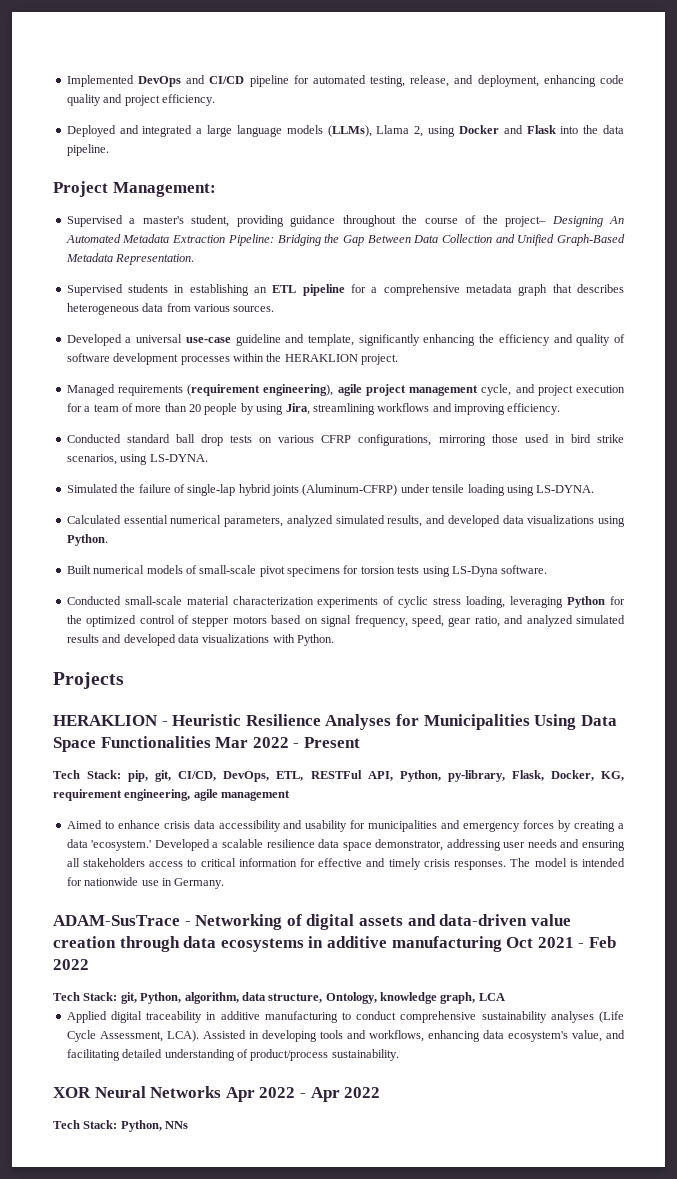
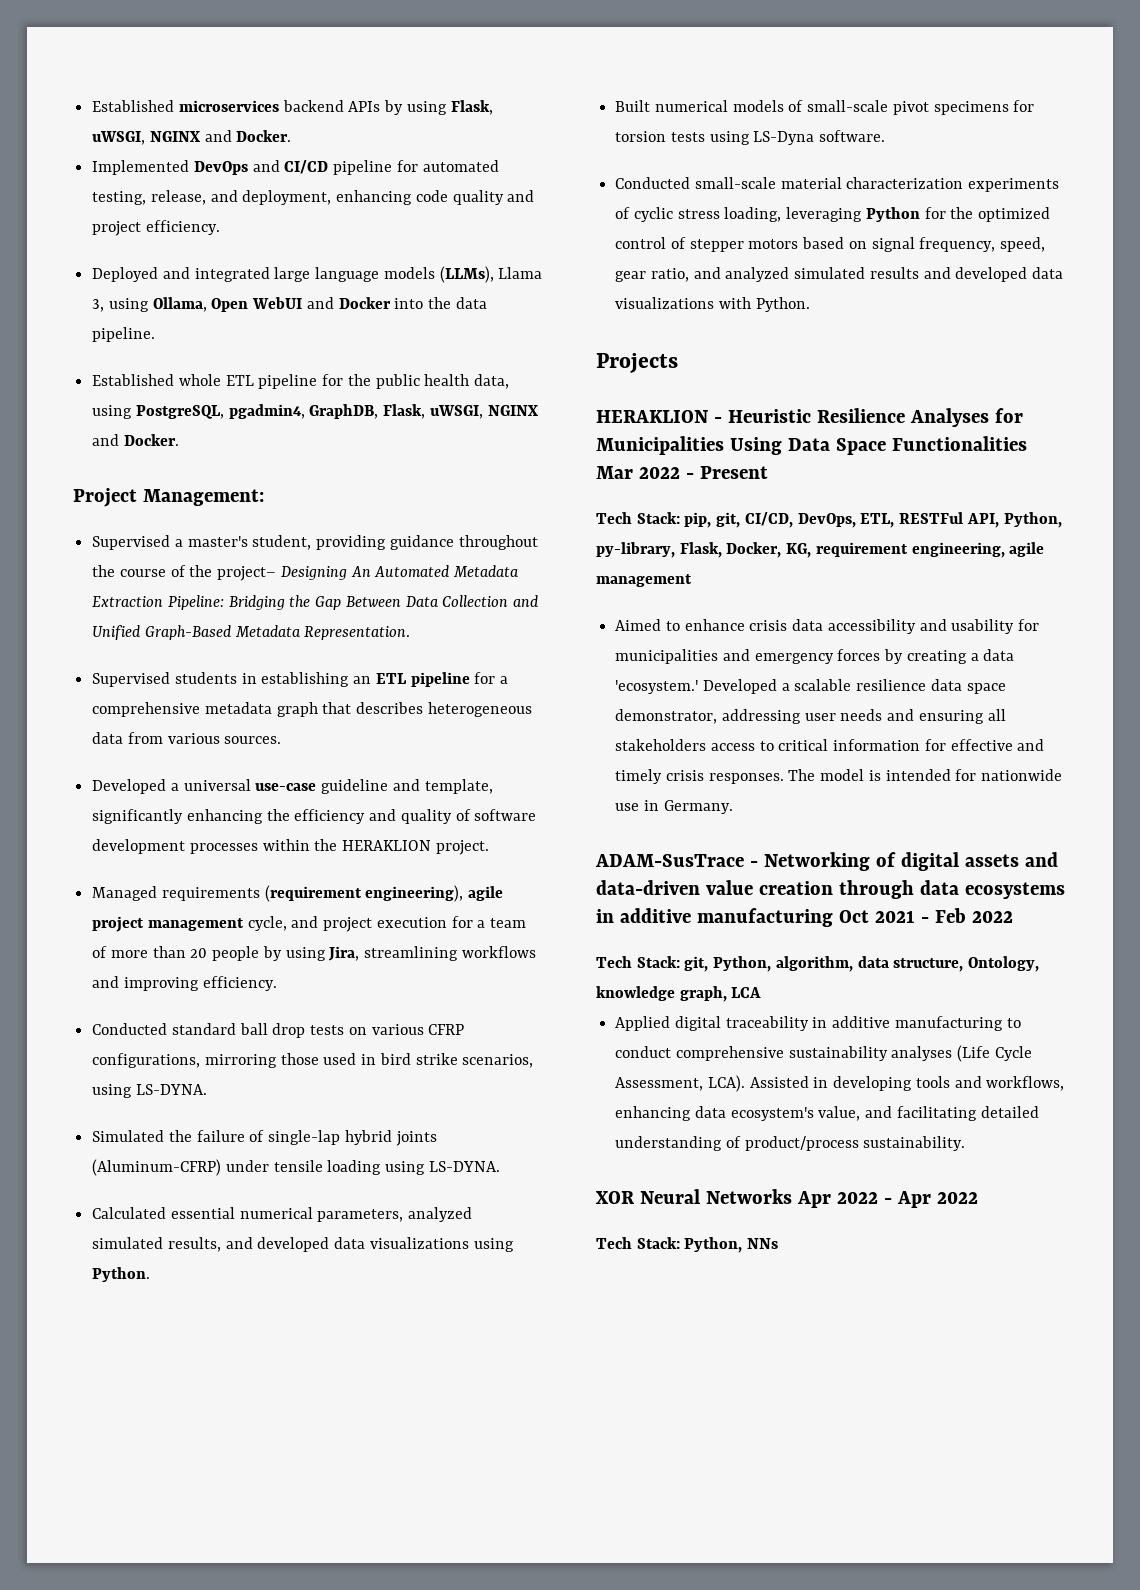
(66, 81) none -> [92,100,493,115] [92,130,292,145] Established microservices backend APIs by using Flask, uWSGI, NGINX and Docker. //
[196,128,203,134] a -> (270, 274) none
[414,125,624,137] [66,144,109,156] 2, using Docker and Flask into the data pipeline. -> [92,297,487,312] [92,327,156,342] [92,374,510,389] [92,404,538,419] [92,434,179,446] 3, using Ollama, Open WebUI and Docker into the data pipeline. // Established whole ETL pipeline for the public health data, using PostgreSQL, pgadmin4, GraphDB, Flask, uWSGI, NGINX and Docker.

